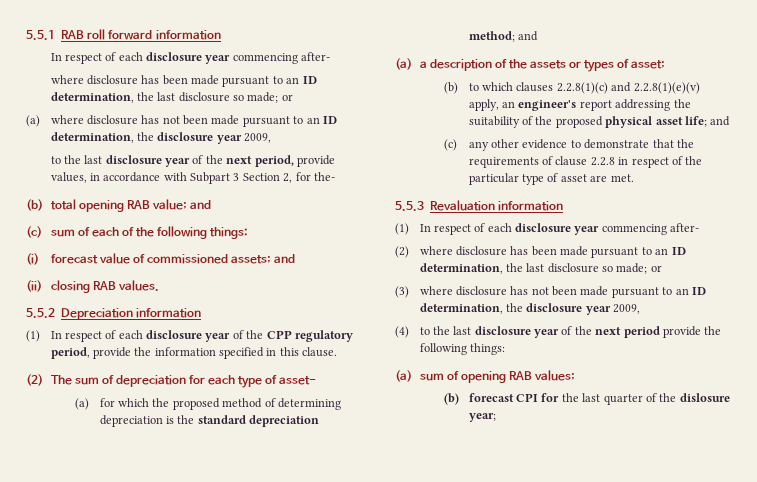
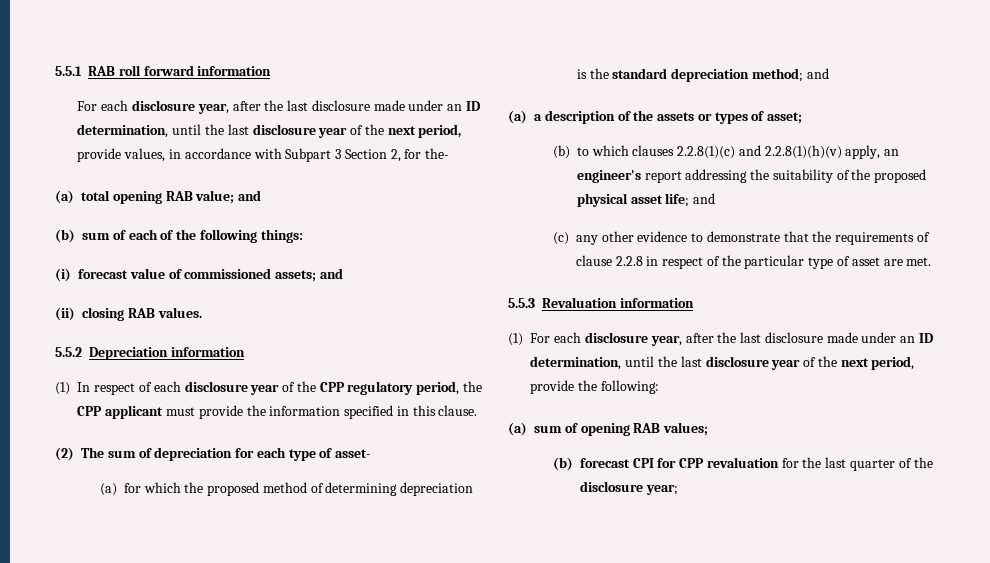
[50,52,331,64] [50,75,317,87] [50,92,293,103] [26,115,337,127] [50,132,272,144] [50,156,61,164] In respect of each disclosure year commencing after- // where disclosure has been made pursuant to an ID determination, the last disclosure so made; or // (a) where disclosure has not been made pursuant to an ID determination, the disclosure year 2009, // to -> [77,100,480,114] [77,124,202,138] For each disclosure year, after the last disclosure made under an ID determination, until
[26,199,43,211] (b) -> [55,190,74,204] (a)
[26,226,42,238] (c) -> [55,229,75,243] (b)
(90, 353) none -> [462,381,482,392] [77,405,195,419] the CPP applicant must
[633,82,700,94] 2.2.8(1)(e)(v) -> [764,145,842,159] 2.2.8(1)(h)(v)
[419,223,700,235] [395,246,686,258] [419,263,662,274] [395,286,706,298] [419,303,641,315] [395,326,722,338] [419,343,505,355] In respect of each disclosure year commencing after- // (2) where disclosure has been made pursuant to an ID determination, the last disclosure so made; or // (3) where disclosure has not been made pursuant to an ID determination, the disclosure year 2009, // (4) to the last disclosure year of the next period provide the following things: -> [530,332,933,346] [530,356,915,370] [530,380,659,394] For each disclosure year, after the last disclosure made under an ID determination, until the last disclosure year of the next period, provide the following:
(560, 397) none -> [679,457,799,468] CPP revaluation for
[679,393,730,402] dislosure -> [579,481,643,492] disclosure

